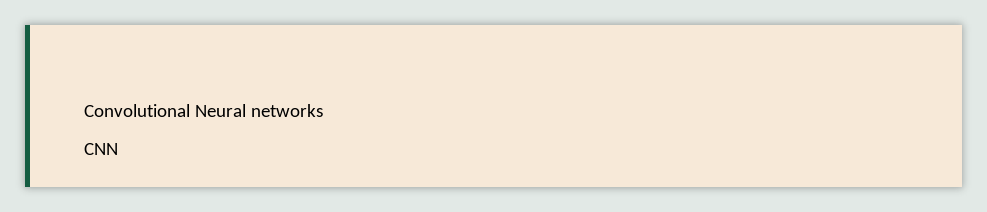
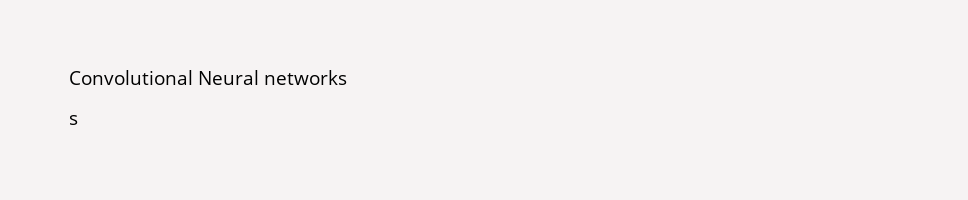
[84,143,118,155] CNN -> [69,115,78,125] s

